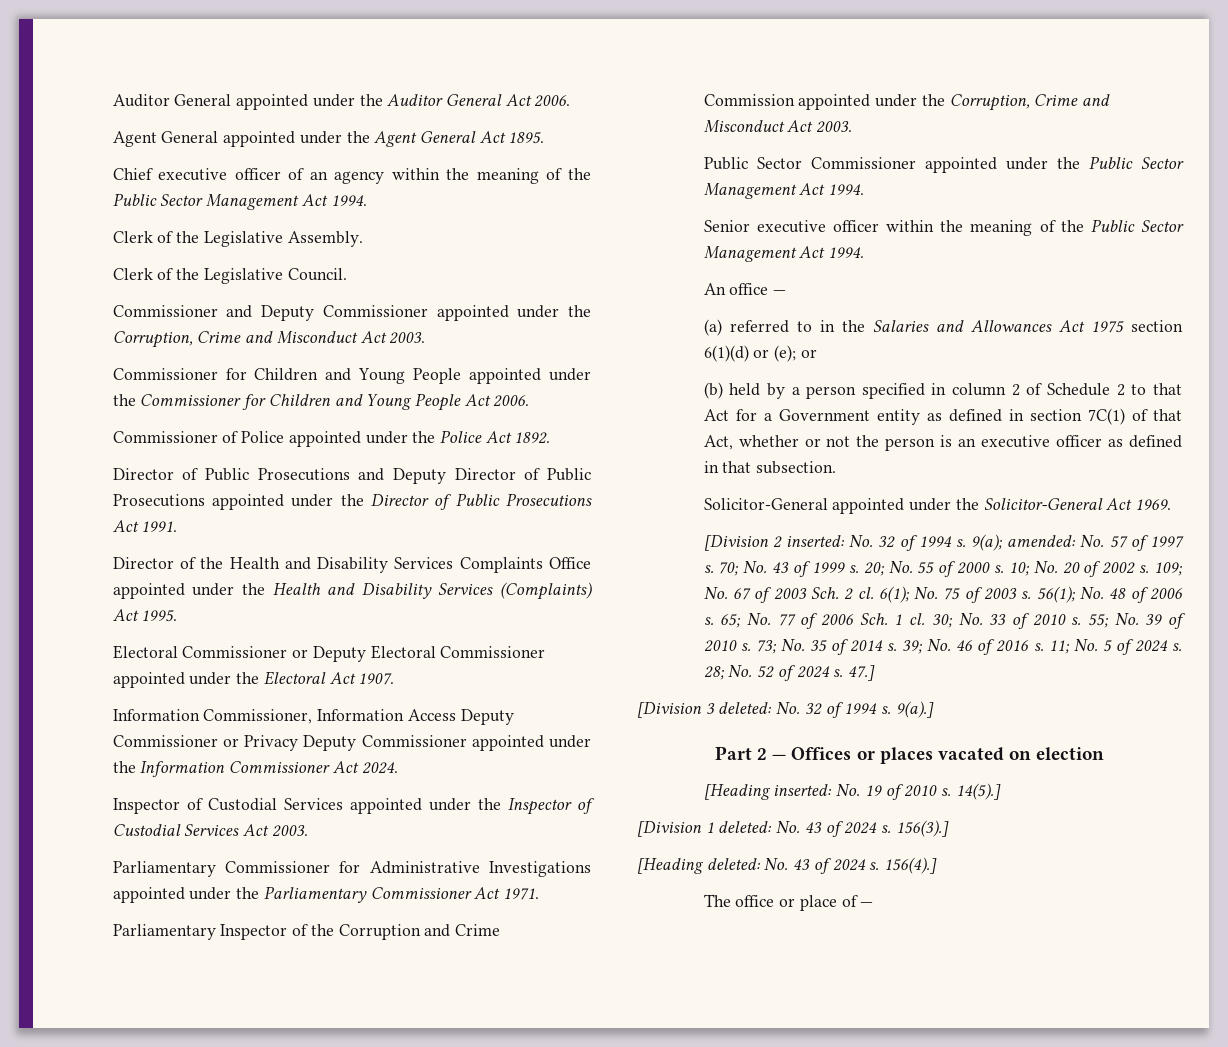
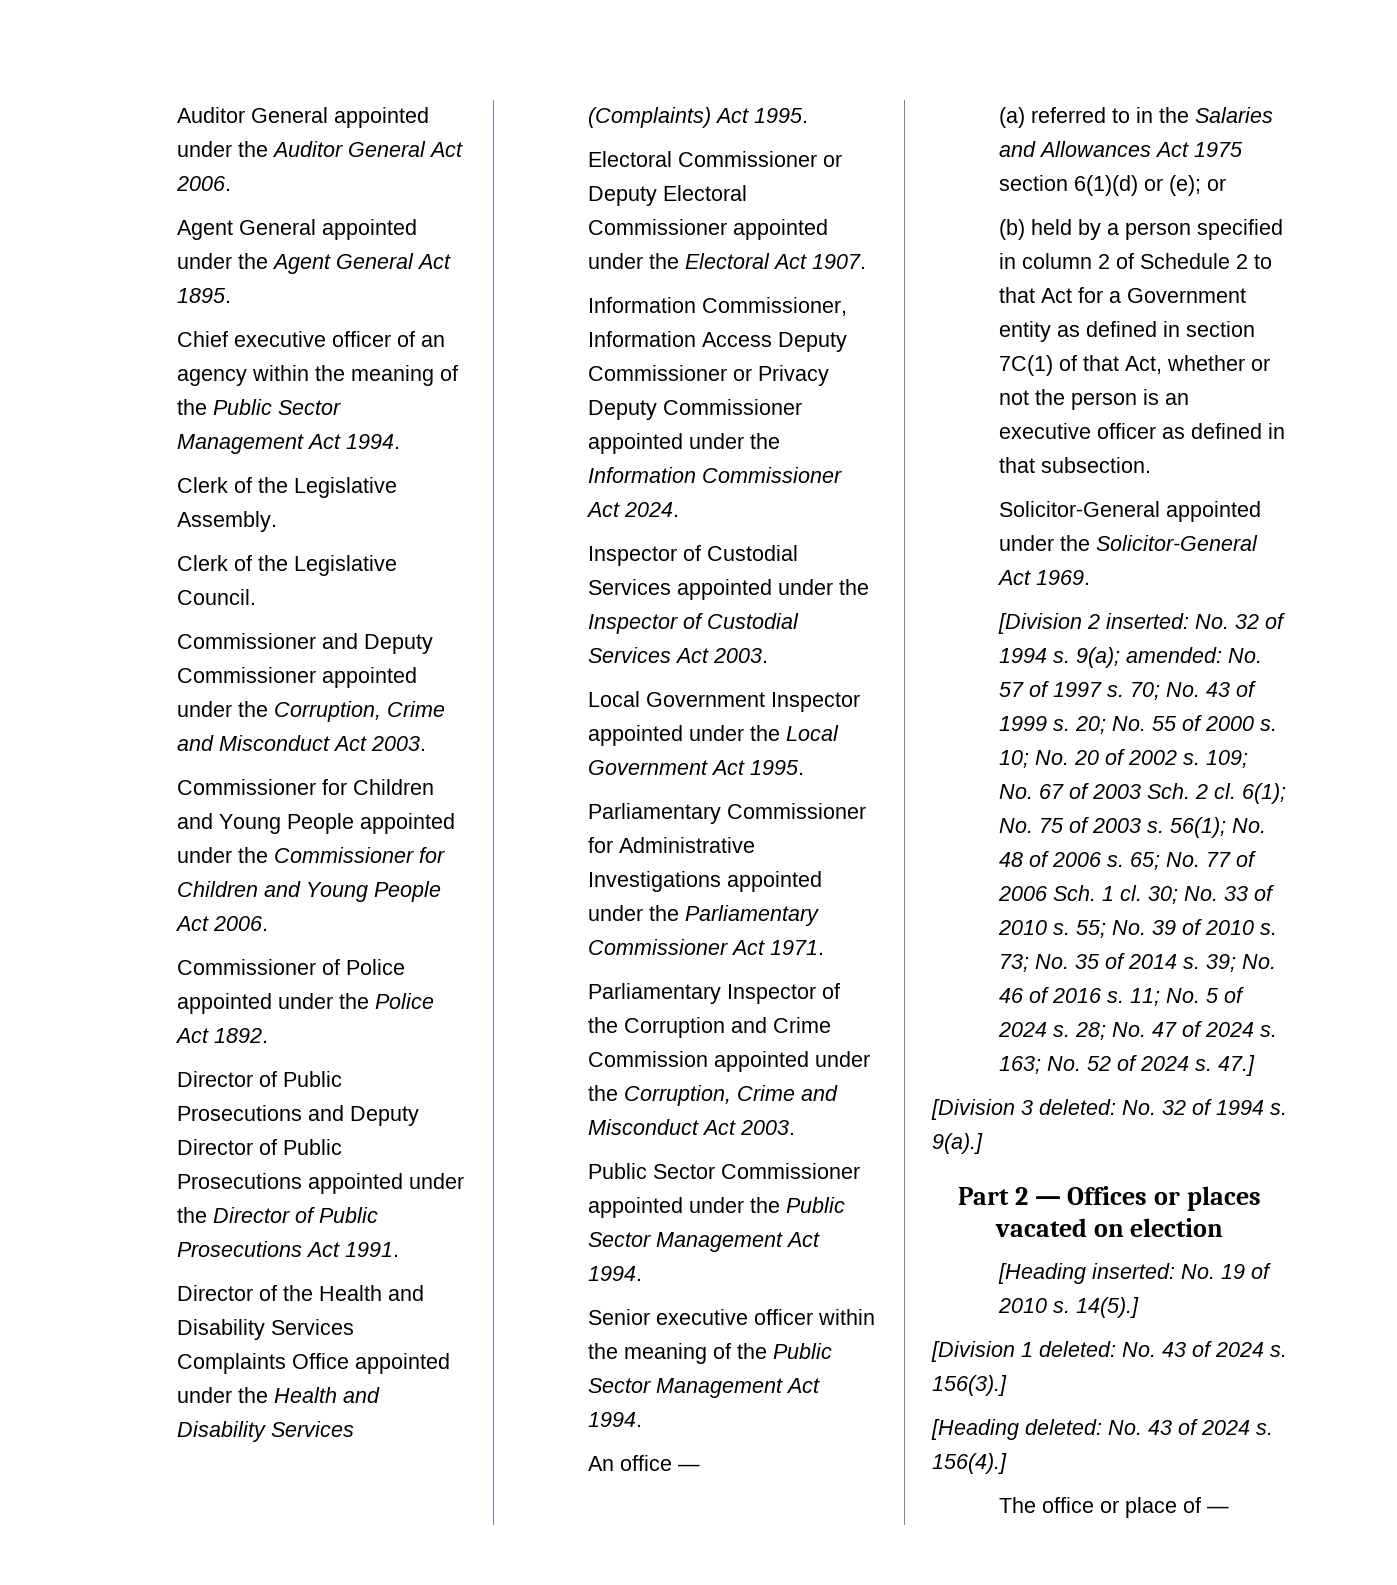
(308, 831) none -> [588,691,861,712] [588,725,840,746] [588,760,805,775] // Local Government Inspector appointed under the Local Government Act 1995.
(753, 671) none -> [1152,1021,1278,1037] [999,1056,1082,1074] 47 of 2024 s. 163; No.

